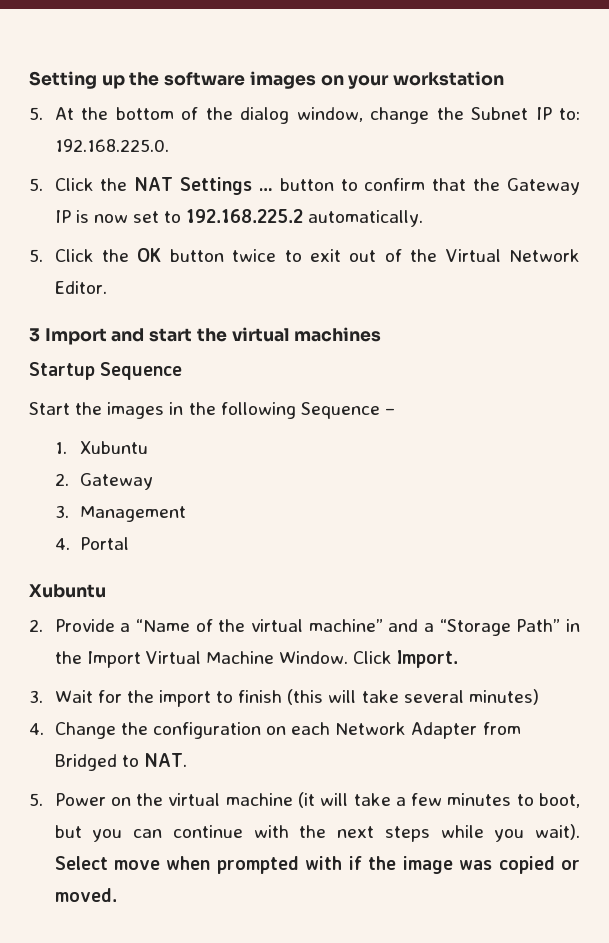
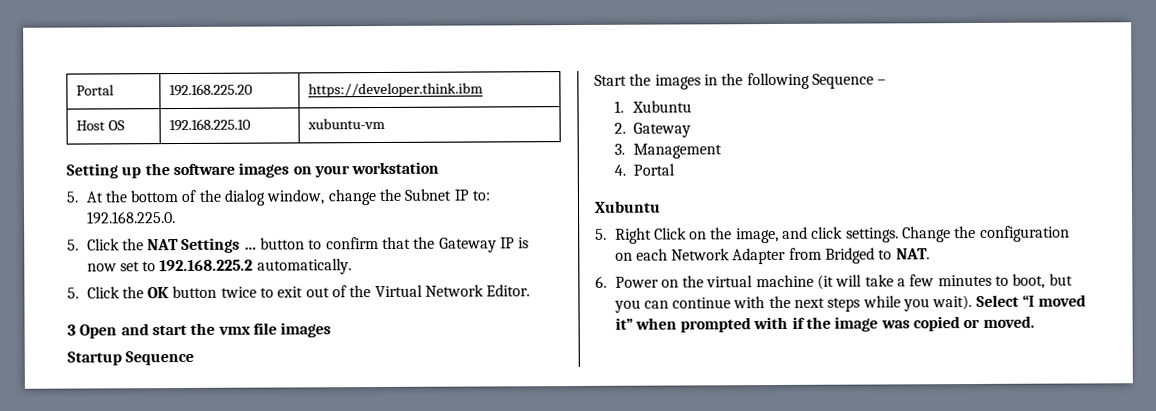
(29, 80) none -> [76,84,115,96] [169,83,254,97] [308,82,484,98] [76,120,126,131] [169,118,252,132] [307,117,386,130] Portal | 192.168.225.20 | https://developer.think.ibm // Host OS | 192.168.225.10 | xubuntu-vm //
[44,328,107,345] Import -> [79,324,118,339] Open
[231,327,382,342] virtual machines -> [217,322,332,338] vmx file images
[29,619,580,636] [54,650,459,668] [29,689,539,707] [29,723,44,735] 2. Provide a “Name of the virtual machine” and a “Storage Path” in the Import Virtual Machine Window. Click Import. // 3. Wait for the import to finish (this will take several minutes) // 4. -> [595,226,899,244] 5. Right Click on the image, and click settings.
[29,793,43,806] 5. -> [595,275,607,288] 6.
[114,860,161,870] move -> [1022,294,1087,307] [614,317,633,330] “I moved it”

